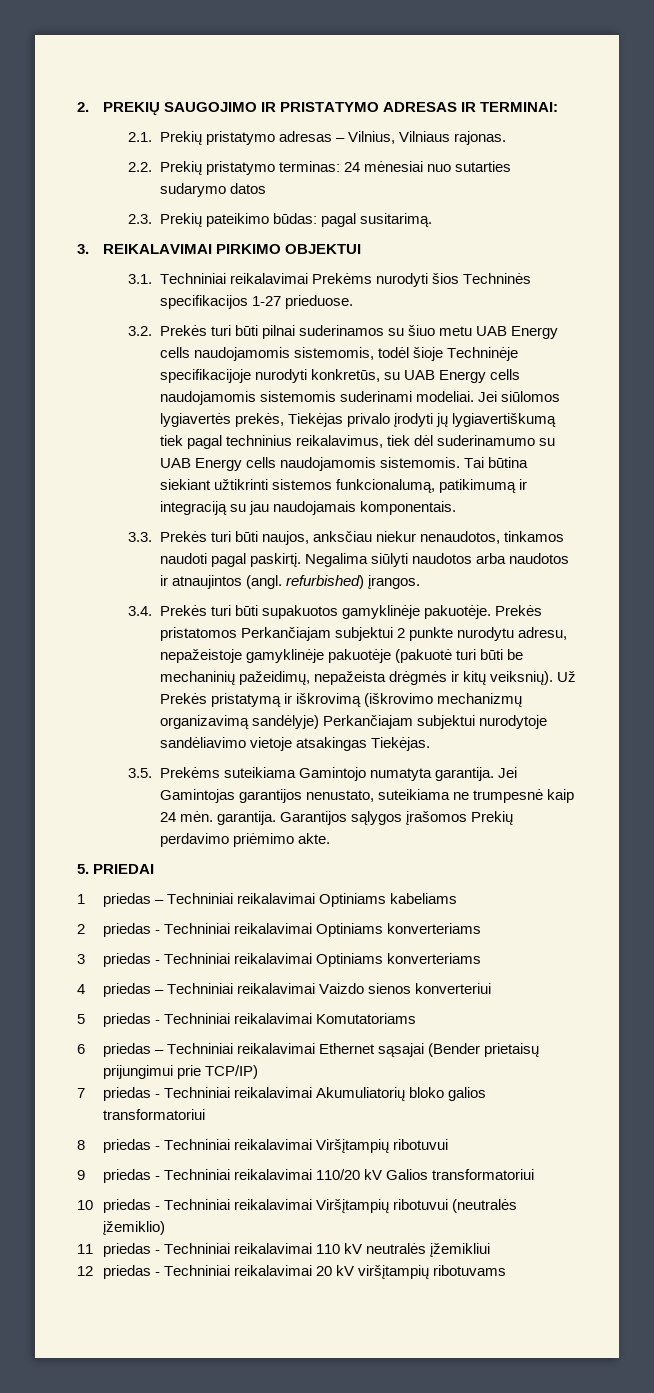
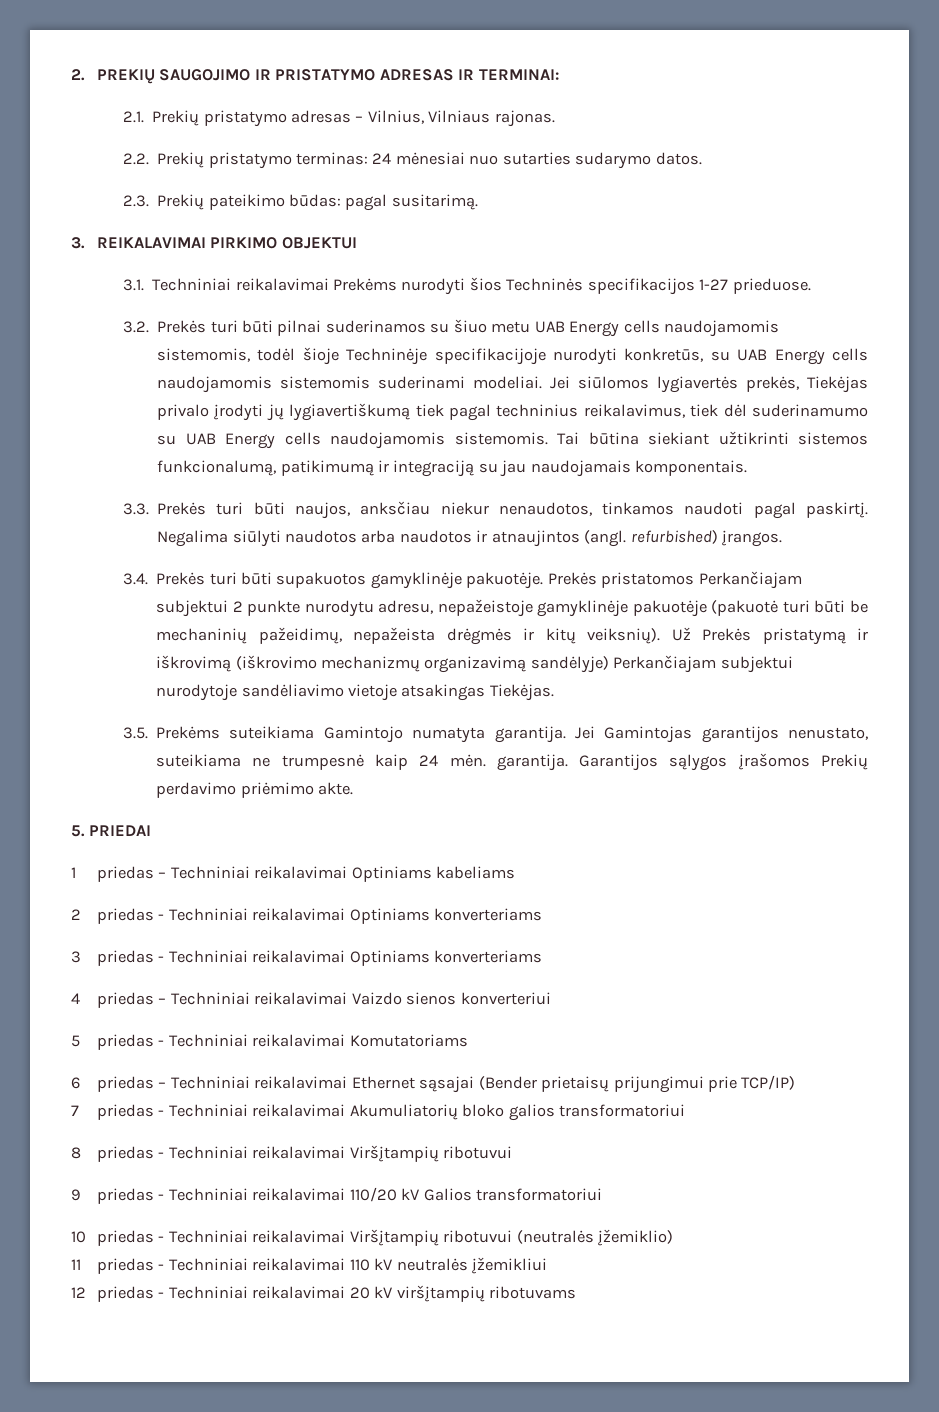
[229,183,266,194] datos -> [655,152,702,165] datos.

